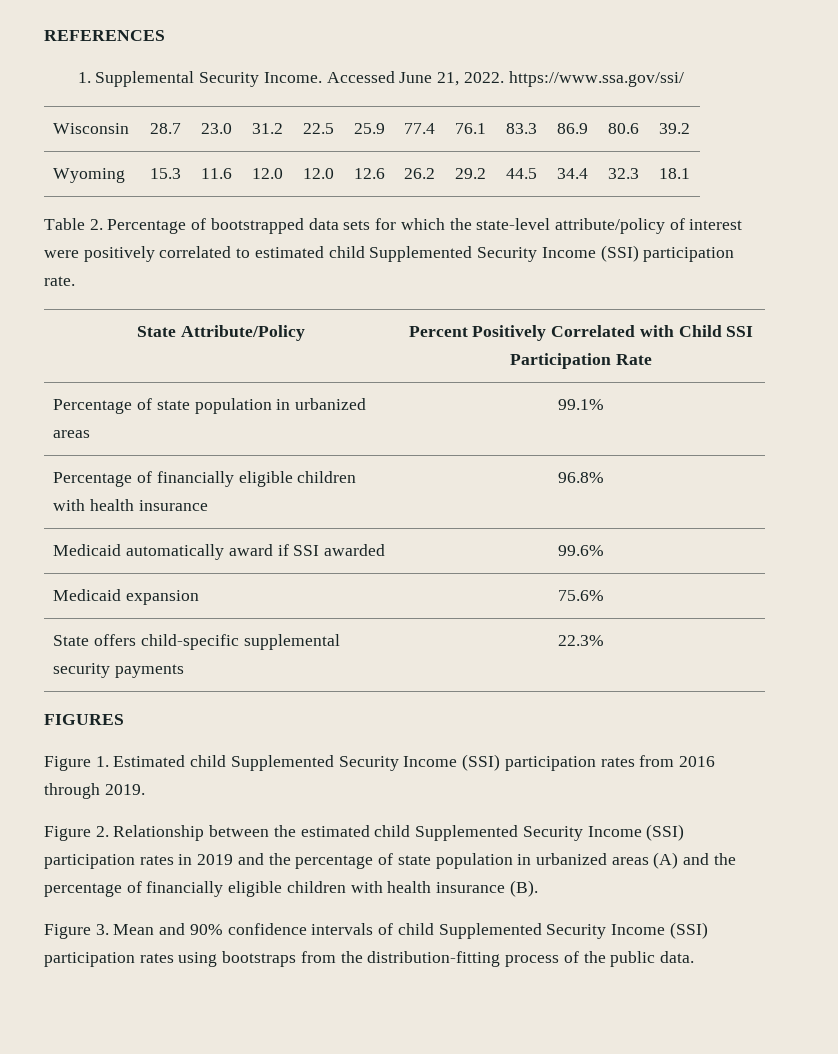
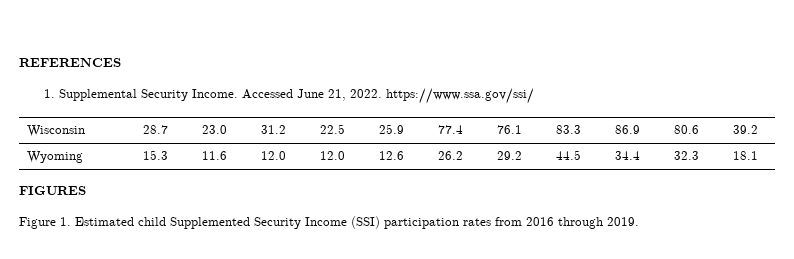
[44,218,743,234] [44,245,735,262] [44,276,75,286] [137,325,305,341] [408,325,754,341] [510,353,652,369] [53,398,367,414] [53,430,91,438] [558,399,604,410] [53,471,357,487] [53,499,208,511] [558,472,604,483] [53,544,386,560] [558,545,604,556] [53,589,200,605] [558,590,604,601] [53,634,340,650] [53,663,185,678] [558,635,604,646] // Table 2. Percentage of bootstrapped data sets for which the state-level attribute/policy of interest were positively correlated to estimated child Supplemented Security Income (SSI) participation rate. // State Attribute/Policy | Percent Positively Correlated with Child SSI Participation Rate // Percentage of state population in urbanized areas | 99.1% // Percentage of financially eligible children with health insurance | 96.8% // Medicaid automatically award if SSI awarded | 99.6% // Medicaid expansion | 75.6% // State offers child-specific supplemental security payments | 22.3% -> (758, 155) none
[44,824,685,841] [44,852,736,869] [44,880,538,897] [44,922,708,939] [44,951,694,967] // Figure 2. Relationship between the estimated child Supplemented Security Income (SSI) participation rates in 2019 and the percentage of state population in urbanized areas (A) and the percentage of financially eligible children with health insurance (B). // Figure 3. Mean and 90% confidence intervals of child Supplemented Security Income (SSI) participation rates using bootstraps from the distribution-fitting process of the public data. -> (639, 221) none

